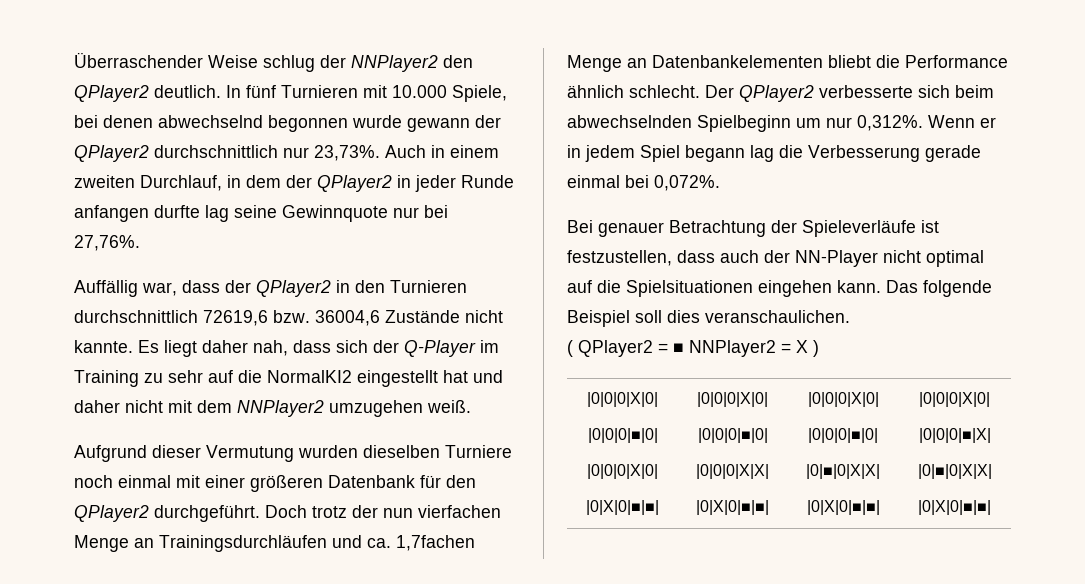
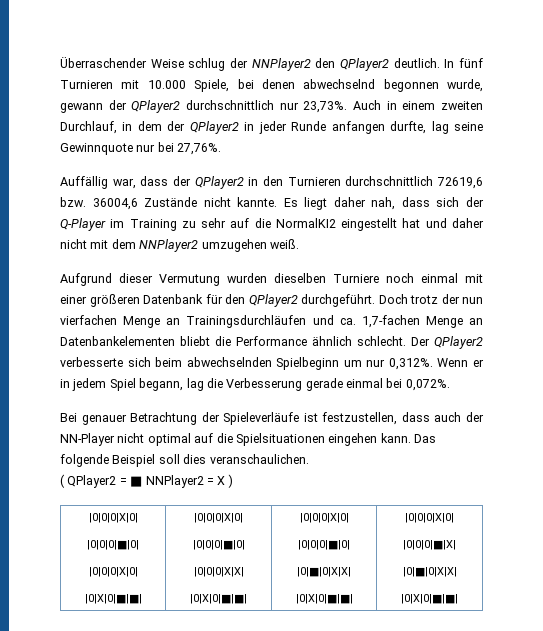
[352,115,402,128] wurde -> [447,79,483,92] wurde,
[154,205,200,218] durfte -> [390,121,427,134] durfte,
[396,535,475,551] 1,7fachen -> [361,315,420,328] 1,7-fachen
[685,145,745,162] begann -> [139,378,184,391] begann,

